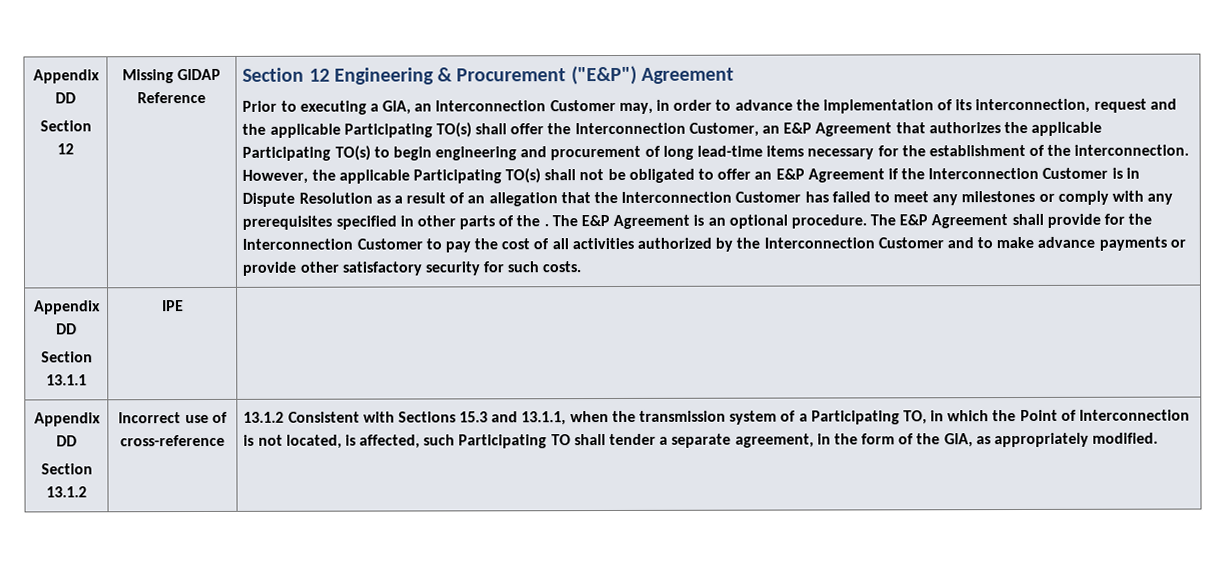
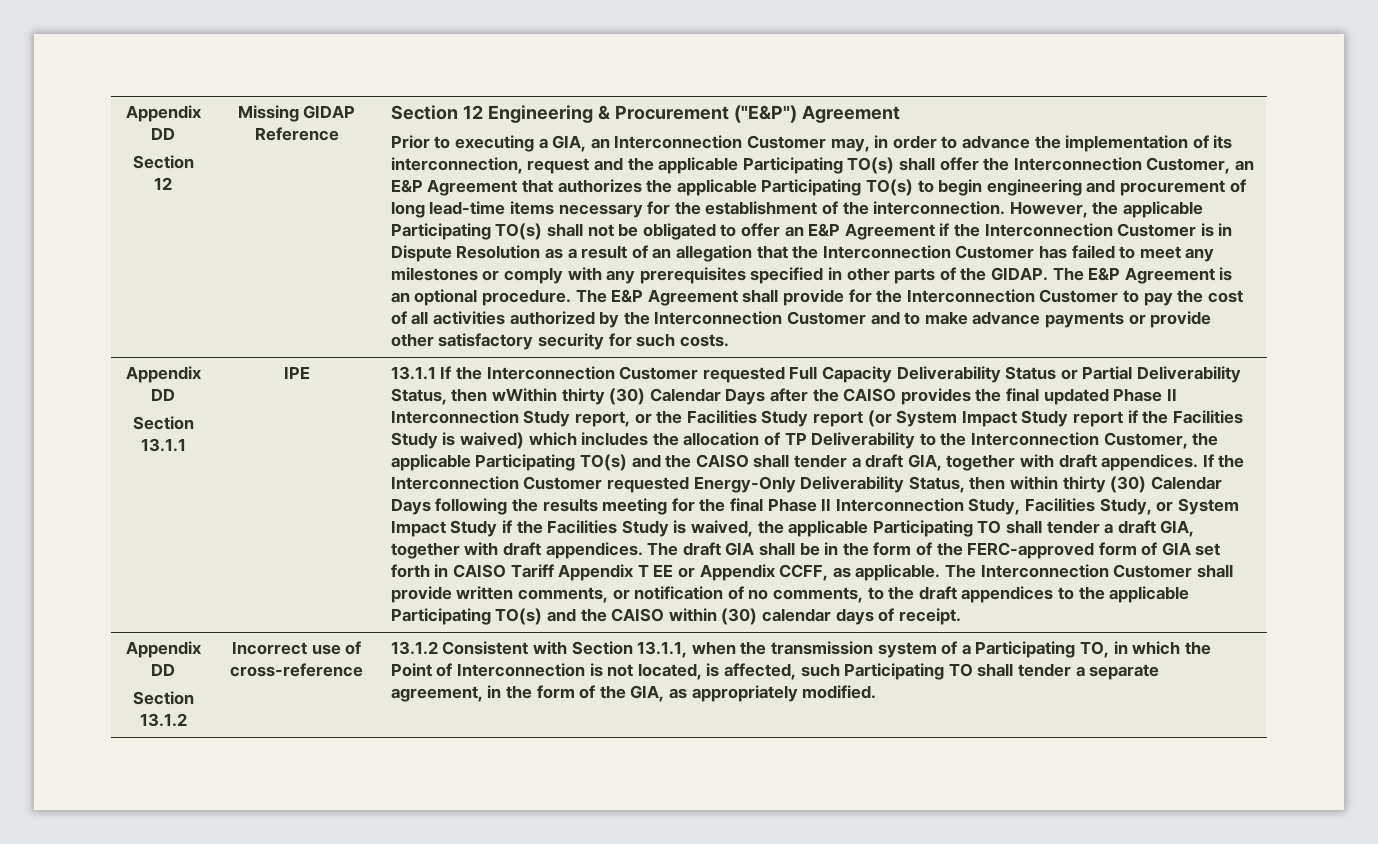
[543,223,549,227] . -> [990,267,1048,281] GIDAP.
(184, 306) none -> [390,366,1241,383] [390,388,1177,405] [390,410,1243,427] [390,432,1219,449] [390,454,1245,471] [390,476,1222,493] [390,498,1239,515] [390,520,1195,537] [390,542,1221,559] [390,564,1233,581] [390,586,1190,603] [390,608,961,625] 13.1.1 If the Interconnection Customer requested Full Capacity Deliverability Status or Partial Deliverability Status, then wWithin thirty (30) Calendar Days after the CAISO provides the final updated Phase II Interconnection Study report, or the Facilities Study report (or System Impact Study report if the Facilities Study is waived) which includes the allocation of TP Deliverability to the Interconnection Customer, the applicable Participating TO(s) and the CAISO shall tender a draft GIA, together with draft appendices. If the Interconnection Customer requested Energy-Only Deliverability Status, then within thirty (30) Calendar Days following the results meeting for the final Phase II Interconnection Study, Facilities Study, or System Impact Study if the Facilities Study is waived, the applicable Participating TO shall tender a draft GIA, together with draft appendices. The draft GIA shall be in the form of the FERC-approved form of GIA set forth in CAISO Tariff Appendix T EE or Appendix CCFF, as applicable. The Interconnection Customer shall provide written comments, or notification of no comments, to the draft appendices to the applicable Participating TO(s) and the CAISO within (30) calendar days of receipt.
[397,411,519,423] Sections 15.3 and -> [571,641,633,655] Section

